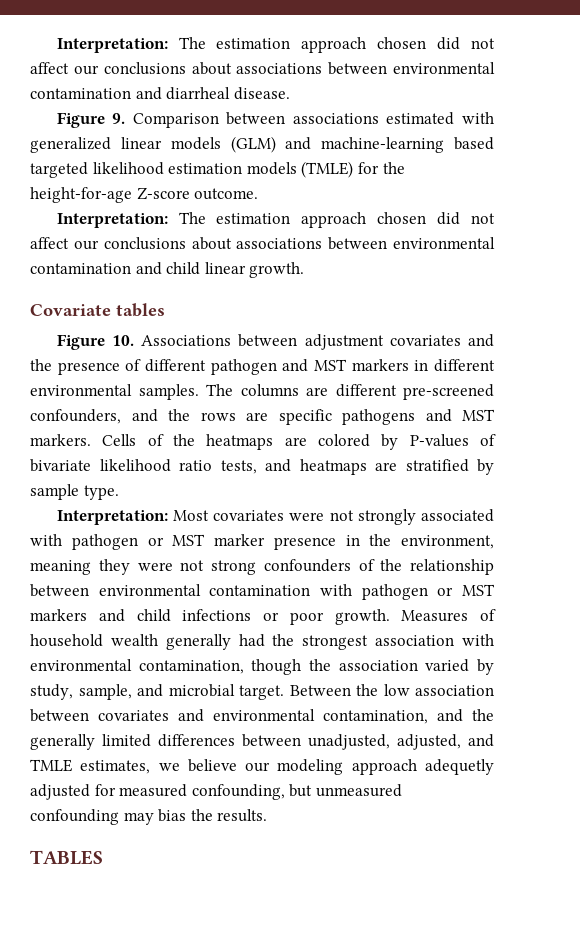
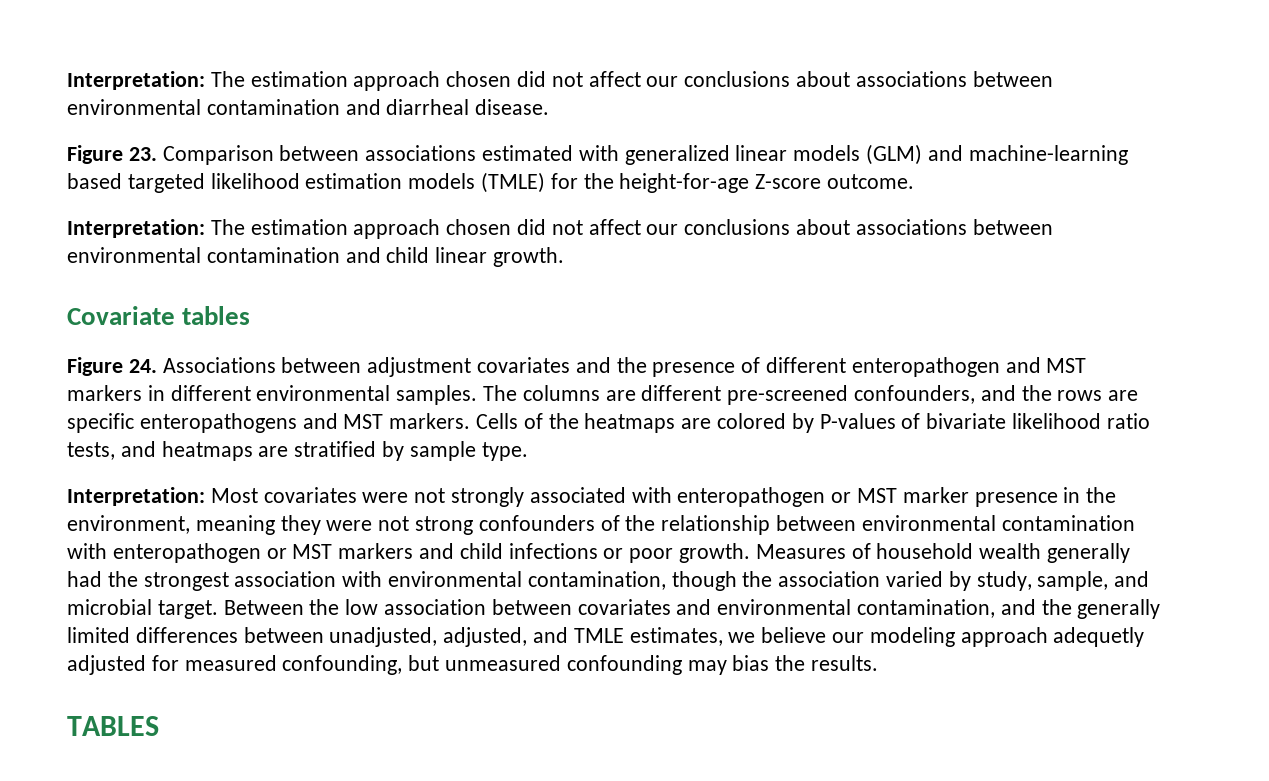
[112,113,126,124] 9. -> [128,147,157,161] 23.
[111,335,134,346] 10. -> [128,359,157,373] 24.
[210,359,277,375] pathogen -> [851,357,1000,377] enteropathogen
[342,409,415,425] pathogens -> [139,413,297,433] enteropathogens
[71,534,138,550] pathogen -> [677,487,826,507] enteropathogen
[361,584,428,600] pathogen -> [112,543,261,563] enteropathogen

